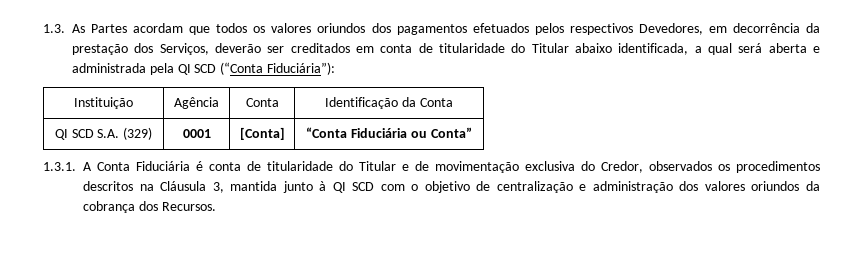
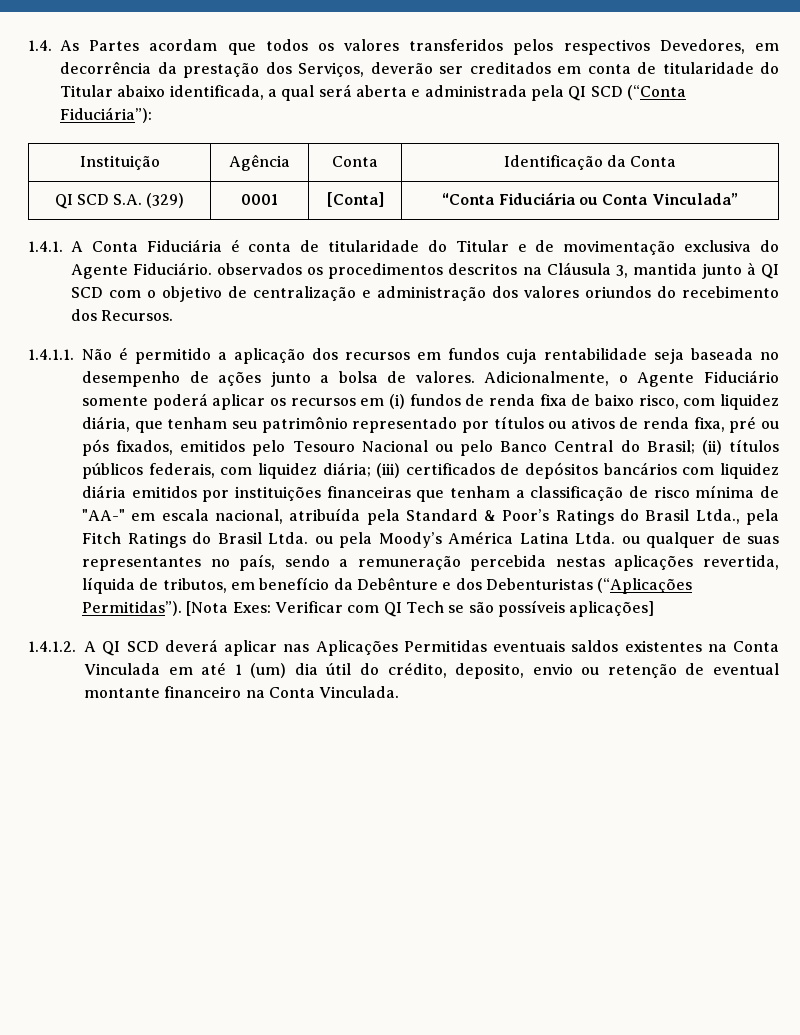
[43,24,65,33] 1.3. -> [28,40,52,51] 1.4.
[317,23,529,35] oriundos dos pagamentos efetuados -> [409,39,504,51] transferidos
[430,127,472,138] [43,162,76,171] Conta” // 1.3.1. -> [602,193,738,205] [28,241,63,252] Conta Vinculada” // 1.4.1.
[601,161,643,173] Credor, -> [71,262,213,279] Agente Fiduciário.
[805,181,820,191] [83,201,135,213] da cobrança -> [657,286,779,298] do recebimento
(216, 206) none -> [28,347,779,364] [82,370,779,387] [82,393,779,410] [82,416,779,433] [82,439,780,456] [82,462,779,479] [82,485,779,502] [82,508,779,525] [82,531,779,548] [82,554,779,571] [82,577,693,594] [82,600,655,617] [28,639,779,656] [84,662,779,679] [84,686,400,698] // 1.4.1.1. Não é permitido a aplicação dos recursos em fundos cuja rentabilidade seja baseada no desempenho de ações junto a bolsa de valores. Adicionalmente, o Agente Fiduciário somente poderá aplicar os recursos em (i) fundos de renda fixa de baixo risco, com liquidez diária, que tenham seu patrimônio representado por títulos ou ativos de renda fixa, pré ou pós fixados, emitidos pelo Tesouro Nacional ou pelo Banco Central do Brasil; (ii) títulos públicos federais, com liquidez diária; (iii) certificados de depósitos bancários com liquidez diária emitidos por instituições financeiras que tenham a classificação de risco mínima de "AA-" em escala nacional, atribuída pela Standard & Poor’s Ratings do Brasil Ltda., pela Fitch Ratings do Brasil Ltda. ou pela Moody’s América Latina Ltda. ou qualquer de suas representantes no país, sendo a remuneração percebida nestas aplicações revertida, líquida de tributos, em benefício da Debênture e dos Debenturistas (“Aplicações Permitidas”). [Nota Exes: Verificar com QI Tech se são possíveis aplicações] // 1.4.1.2. A QI SCD deverá aplicar nas Aplicações Permitidas eventuais saldos existentes na Conta Vinculada em até 1 (um) dia útil do crédito, deposito, envio ou retenção de eventual montante financeiro na Conta Vinculada.

